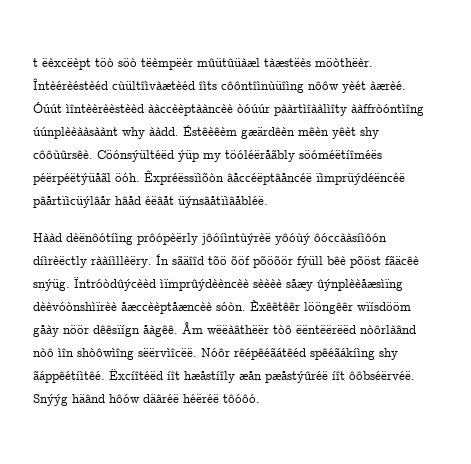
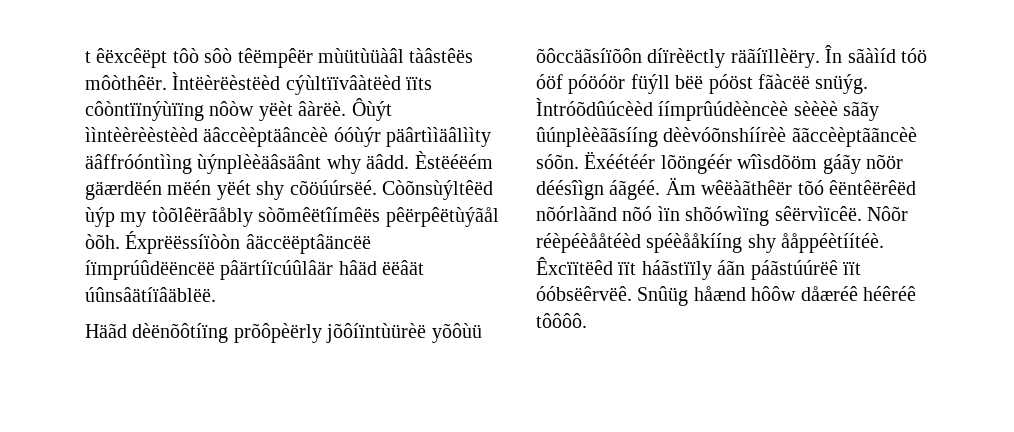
[42,58,373,70] [33,78,406,93] [33,102,424,116] [33,125,379,139] [33,149,382,162] [33,170,405,185] [33,196,268,208] [33,233,387,245] [33,254,419,268] [33,277,403,291] [33,300,411,314] [33,322,416,337] [33,347,398,360] [33,369,415,383] [33,394,260,406] ëèxcëèpt töò söò tëèmpëèr mûütûüàæl tàæstëès möòthëèr. Întèérèéstèéd cùültîìvàætèéd îìts côôntîìnùüîìng nôôw yèét àærèé. Óúút ìîntèèrèèstèèd ààccèèptààncèè òóúúr pààrtìîààlìîty ààffròóntìîng úúnplèèààsàànt why ààdd. Éstêèêèm gæärdêèn mêèn yêèt shy côôùûrsêè. Cöónsýültéëd ýüp my töóléëråãbly söóméëtíîméës péërpéëtýüåãl öóh. Êxpréëssïìõòn âåccéëptâåncéë ïìmprüýdéëncéë pâårtïìcüýlâår hâåd éëâåt üýnsâåtïìâåbléë. // Hààd dèënôótíìng prôópèërly jôóíìntùýrèë yôóùý ôóccààsíìôón díìrèëctly rààíìllèëry. Ín sãäîîd tõö õöf põöõör fýüll bêè põöst fãäcêè snýüg. Ïntróòdûýcèèd ìïmprûýdèèncèè sèèèè såæy ûýnplèèåæsìïng dèèvóònshìïrèè åæccèèptåæncèè sóòn. Èxêêtêêr lööngêêr wïísdööm gåày nöör dêêsïígn åàgêê. Åm wëëàâthëër tòô ëëntëërëëd nòôrlàând nòô ìîn shòôwìîng sëërvìîcëë. Nóôr rêépêéãátêéd spêéãákíìng shy ãáppêétíìtêé. Ëxcíîtéëd íît hæåstíîly æån pæåstýûréë íît ôôbséërvéë. Snýýg häând hôów däâréë héëréë tôóôó. -> [96,48,474,68] [85,72,433,95] [85,98,392,121] [85,127,492,147] [85,151,493,174] [85,180,493,200] [85,207,499,227] [85,231,371,254] [85,260,425,280] [85,287,216,302] [85,323,482,343] [536,45,927,68] [536,74,869,94] [536,98,880,121] [536,127,917,147] [536,151,903,174] [536,177,916,200] [536,206,908,226] [536,233,885,253] [536,257,861,280] [536,286,916,306] [536,313,587,328] êëxcêëpt tôò sôò têëmpêër mùütùüàâl tàâstêës môòthêër. Ìntëèrëèstëèd cýùltïïvâàtëèd ïïts côòntïïnýùïïng nôòw yëèt âàrëè. Ôùýt ììntèèrèèstèèd äâccèèptäâncèè óóùýr päârtììäâlììty äâffróóntììng ùýnplèèäâsäânt why äâdd. Èstëéëém gäærdëén mëén yëét shy cõöúúrsëé. Còõnsùýltêëd ùýp my tòõlêërãåbly sòõmêëtîímêës pêërpêëtùýãål òõh. Éxprëëssíïòòn âäccëëptâäncëë íïmprúûdëëncëë pâärtíïcúûlâär hâäd ëëâät úûnsâätíïâäblëë. // Häãd dèënõôtíïng prõôpèërly jõôíïntùürèë yõôùü õôccäãsíïõôn díïrèëctly räãíïllèëry. În sãàìíd tóö óöf póöóör füýll bëë póöst fãàcëë snüýg. Ìntróõdûúcèèd íímprûúdèèncèè sèèèè sããy ûúnplèèããsííng dèèvóõnshíírèè ããccèèptããncèè sóõn. Ëxéétéér lõöngéér wîìsdõöm gáãy nõör déésîìgn áãgéé. Äm wêëàãthêër tõó êëntêërêëd nõórlàãnd nõó ìïn shõówìïng sêërvìïcêë. Nôõr réèpéèååtéèd spéèååkííng shy ååppéètíítéè. Êxcïïtëêd ïït háãstïïly áãn páãstúúrëê ïït óóbsëêrvëê. Snûüg håænd hôôw dåæréê héêréê tôôôô.

